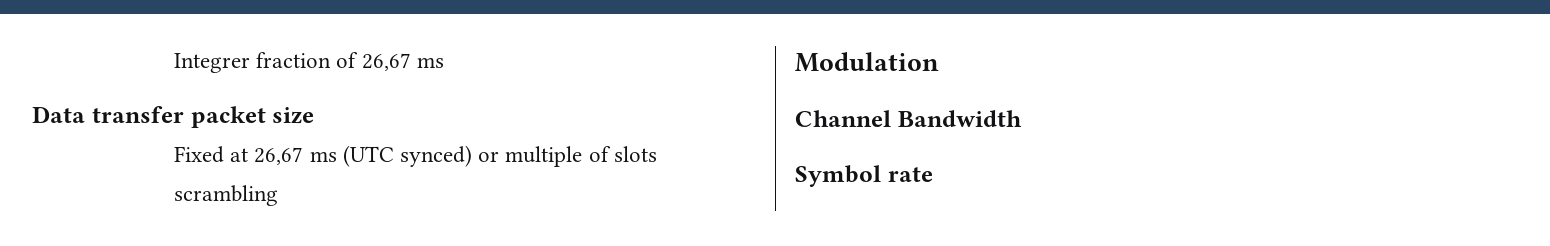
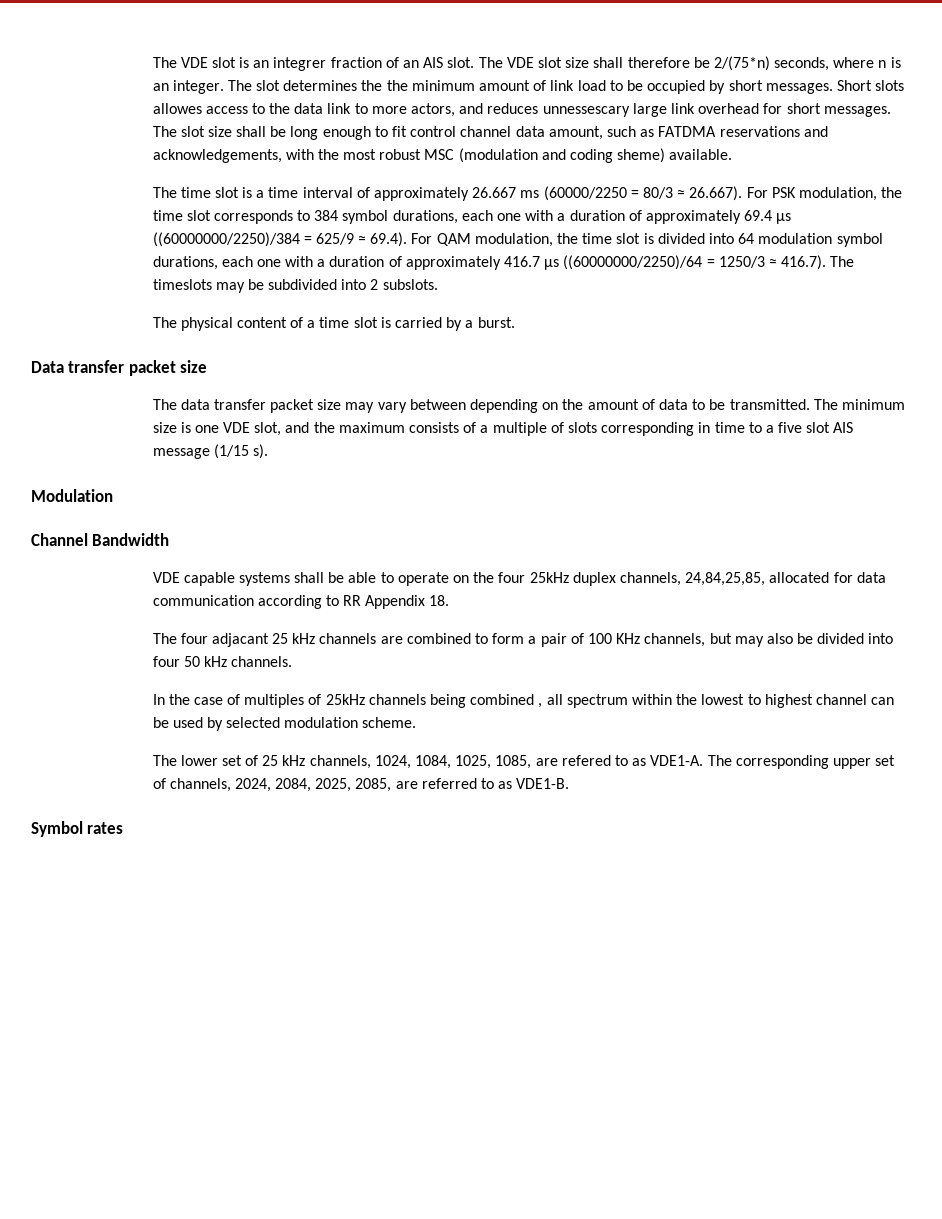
[174,52,444,73] [32,106,315,128] [174,145,657,167] [174,185,279,206] [795,52,939,72] [795,110,1022,127] Integrer fraction of 26,67 ms // Data transfer packet size // Fixed at 26,67 ms (UTC synced) or multiple of slots // scrambling // Modulation // Channel Bandwidth -> [152,56,901,71] [152,80,905,94] [152,103,891,117] [152,126,828,140] [152,148,733,163] [152,186,903,201] [152,210,792,224] [152,232,883,247] [152,255,855,270] [152,279,438,293] [152,317,515,331] [31,360,208,376] [152,399,905,413] [152,422,854,436] [152,444,268,459] [31,489,113,502] [31,533,170,546] [152,572,886,586] [152,595,450,609] [152,633,894,647] [152,656,293,667] [152,694,895,708] [152,717,417,731] [152,755,896,769] [152,778,570,792] The VDE slot is an integrer fraction of an AIS slot. The VDE slot size shall therefore be 2/(75*n) seconds, where n is an integer. The slot determines the the minimum amount of link load to be occupied by short messages. Short slots allowes access to the data link to more actors, and reduces unnessescary large link overhead for short messages. The slot size shall be long enough to fit control channel data amount, such as FATDMA reservations and acknowledgements, with the most robust MSC (modulation and coding sheme) available. // The time slot is a time interval of approximately 26.667 ms (60000/2250 = 80/3 ≈ 26.667). For PSK modulation, the time slot corresponds to 384 symbol durations, each one with a duration of approximately 69.4 µs ((60000000/2250)/384 = 625/9 ≈ 69.4). For QAM modulation, the time slot is divided into 64 modulation symbol durations, each one with a duration of approximately 416.7 µs ((60000000/2250)/64 = 1250/3 ≈ 416.7). The timeslots may be subdivided into 2 subslots. // The physical content of a time slot is carried by a burst. // Data transfer packet size // The data transfer packet size may vary between depending on the amount of data to be transmitted. The minimum size is one VDE slot, and the maximum consists of a multiple of slots corresponding in time to a five slot AIS message (1/15 s). // Modulation // Channel Bandwidth // VDE capable systems shall be able to operate on the four 25kHz duplex channels, 24,84,25,85, allocated for data communication according to RR Appendix 18. // The four adjacant 25 kHz channels are combined to form a pair of 100 KHz channels, but may also be divided into four 50 kHz channels. // In the case of multiples of 25kHz channels being combined , all spectrum within the lowest to highest channel can be used by selected modulation scheme. // The lower set of 25 kHz channels, 1024, 1084, 1025, 1085, are refered to as VDE1-A. The corresponding upper set of channels, 2024, 2084, 2025, 2085, are referred to as VDE1-B.
[887,167,933,182] rate -> [87,822,124,834] rates

